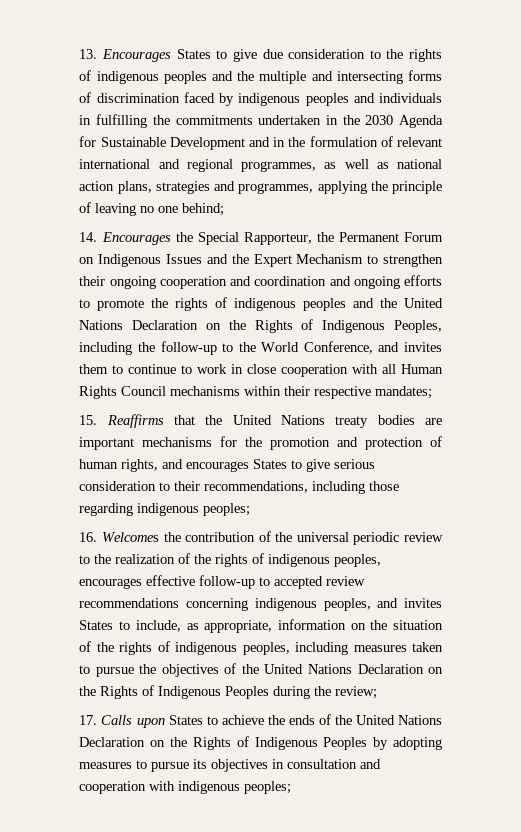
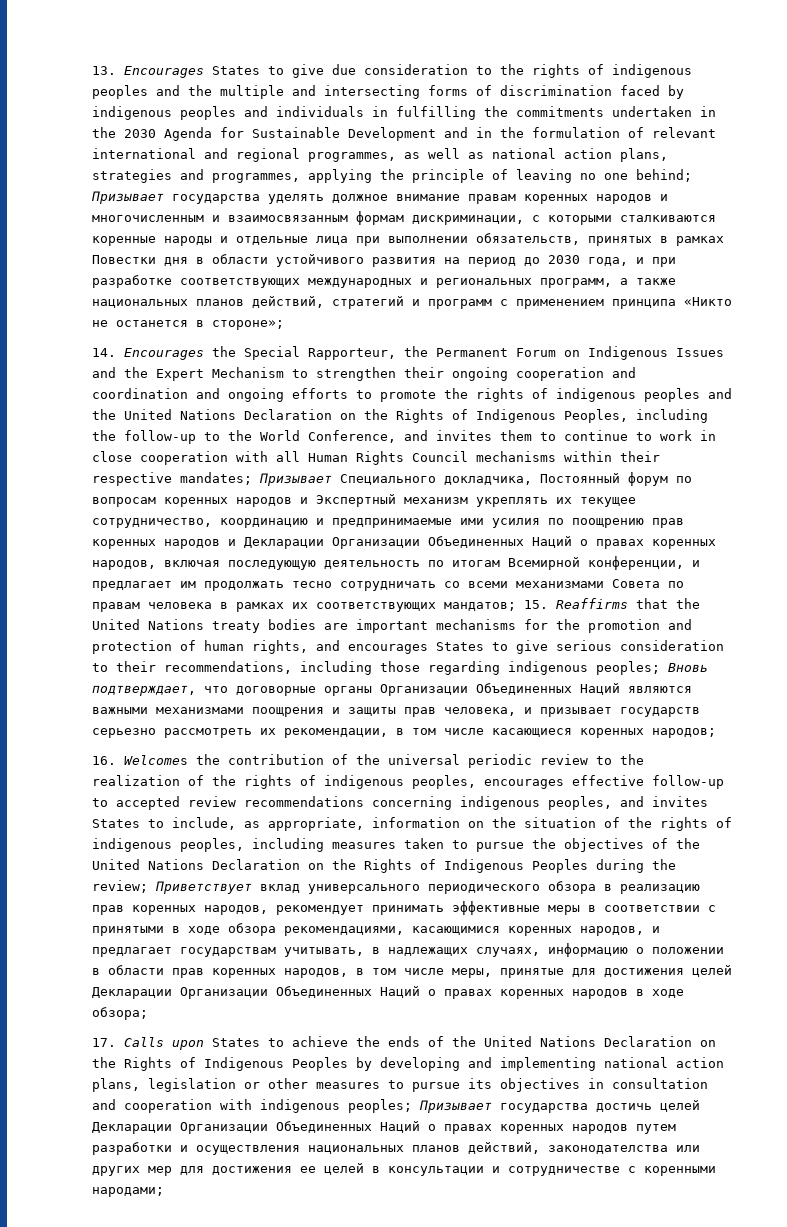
(225, 209) none -> [91,191,669,204] [92,211,717,225] [92,233,725,246] [92,254,677,267] [92,275,677,288] [92,296,733,309] [92,320,285,330] Призывает государства уделять должное внимание правам коренных народов и многочисленным и взаимосвязанным формам дискриминации, с которыми сталкиваются коренные народы и отдельные лица при выполнении обязательств, принятых в рамках Повестки дня в области устойчивого развития на период до 2030 года, и при разработке соответствующих международных и региональных программ, а также национальных планов действий, стратегий и программ с применением принципа «Никто не останется в стороне»;
(433, 392) // -> [259,472,693,486] [92,494,637,507] [92,518,685,528] [92,536,717,549] [92,556,701,570] [92,579,685,591] [92,602,517,612] Призывает Специального докладчика, Постоянный форум по вопросам коренных народов и Экспертный механизм укреплять их текущее сотрудничество, координацию и предпринимаемые ими усилия по поощрению прав коренных народов и Декларации Организации Объединенных Наций о правах коренных народов, включая последующую деятельность по итогам Всемирной конференции, и предлагает им продолжать тесно сотрудничать со всеми механизмами Совета по правам человека в рамках их соответствующих мандатов;
(251, 509) none -> [668,663,709,672] [92,683,693,696] [92,707,701,717] [92,728,717,738] Вновь подтверждает, что договорные органы Организации Объединенных Наций являются важными механизмами поощрения и защиты прав человека, и призывает государств серьезно рассмотреть их рекомендации, в том числе касающиеся коренных народов;
(378, 692) none -> [155,881,701,894] [92,901,717,915] [92,923,661,936] [92,943,725,957] [92,965,733,978] [92,986,685,999] [92,1007,149,1020] Приветствует вклад универсального периодического обзора в реализацию прав коренных народов, рекомендует принимать эффективные меры в соответствии с принятыми в ходе обзора рекомендациями, касающимися коренных народов, и предлагает государствам учитывать, в надлежащих случаях, информацию о положении в области прав коренных народов, в том числе меры, принятые для достижения целей Декларации Организации Объединенных Наций о правах коренных народов в ходе обзора;
[392,737,442,750] adopting -> [380,1057,725,1071] [92,1078,309,1092] developing and implementing national action plans, legislation or other
(292, 787) none -> [419,1100,701,1113] [92,1121,677,1134] [92,1142,701,1155] [92,1163,717,1176] [92,1187,165,1197] Призывает государства достичь целей Декларации Организации Объединенных Наций о правах коренных народов путем разработки и осуществления национальных планов действий, законодателства или других мер для достижения ее целей в консультации и сотрудничестве с коренными народами;

